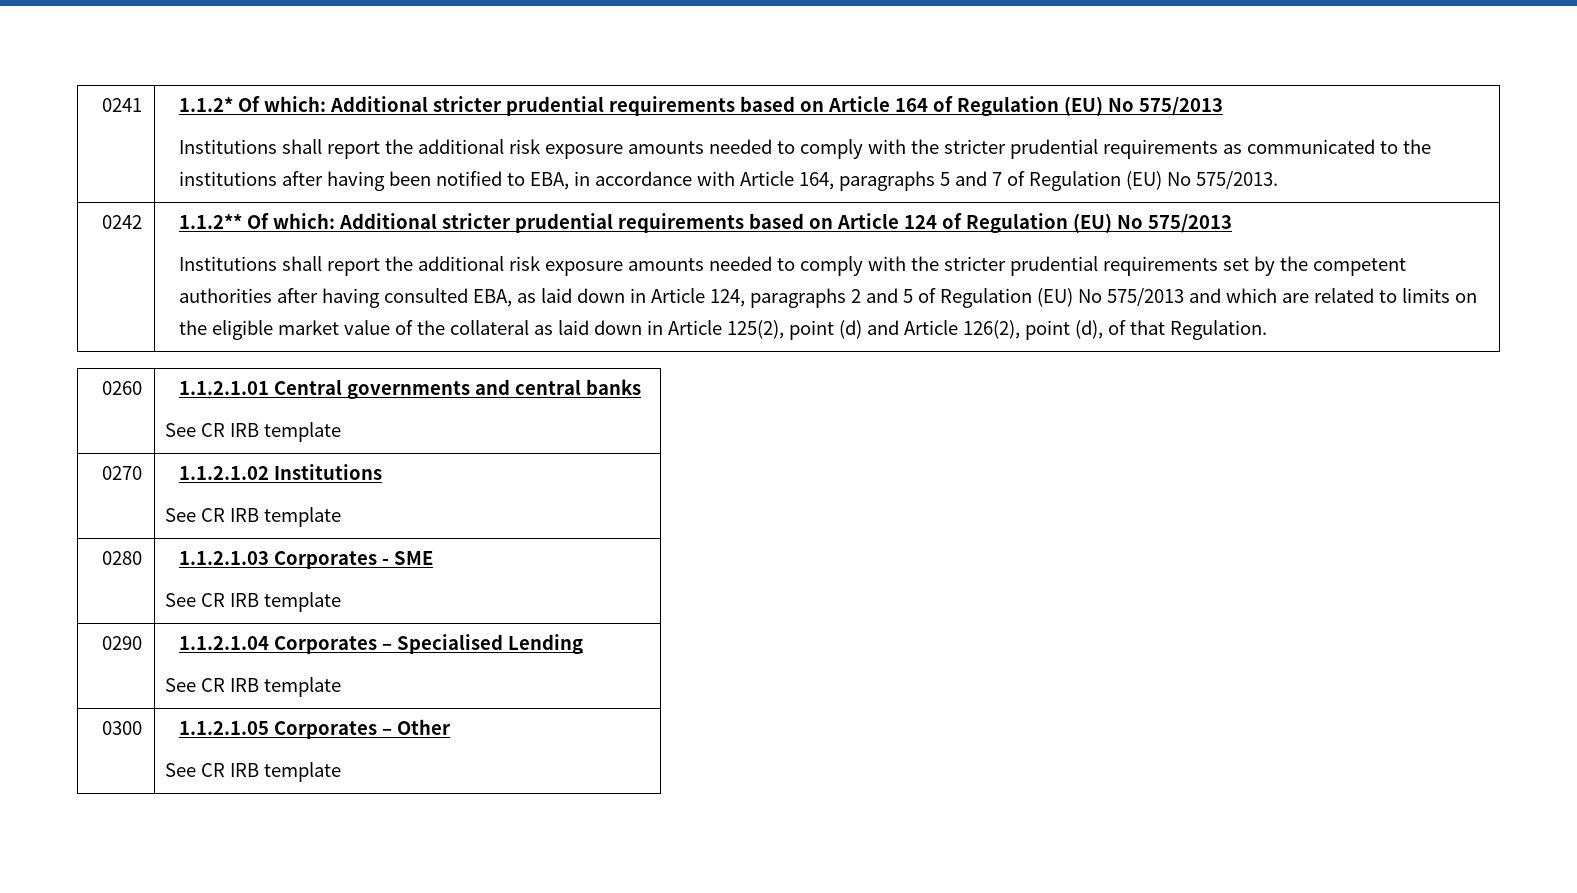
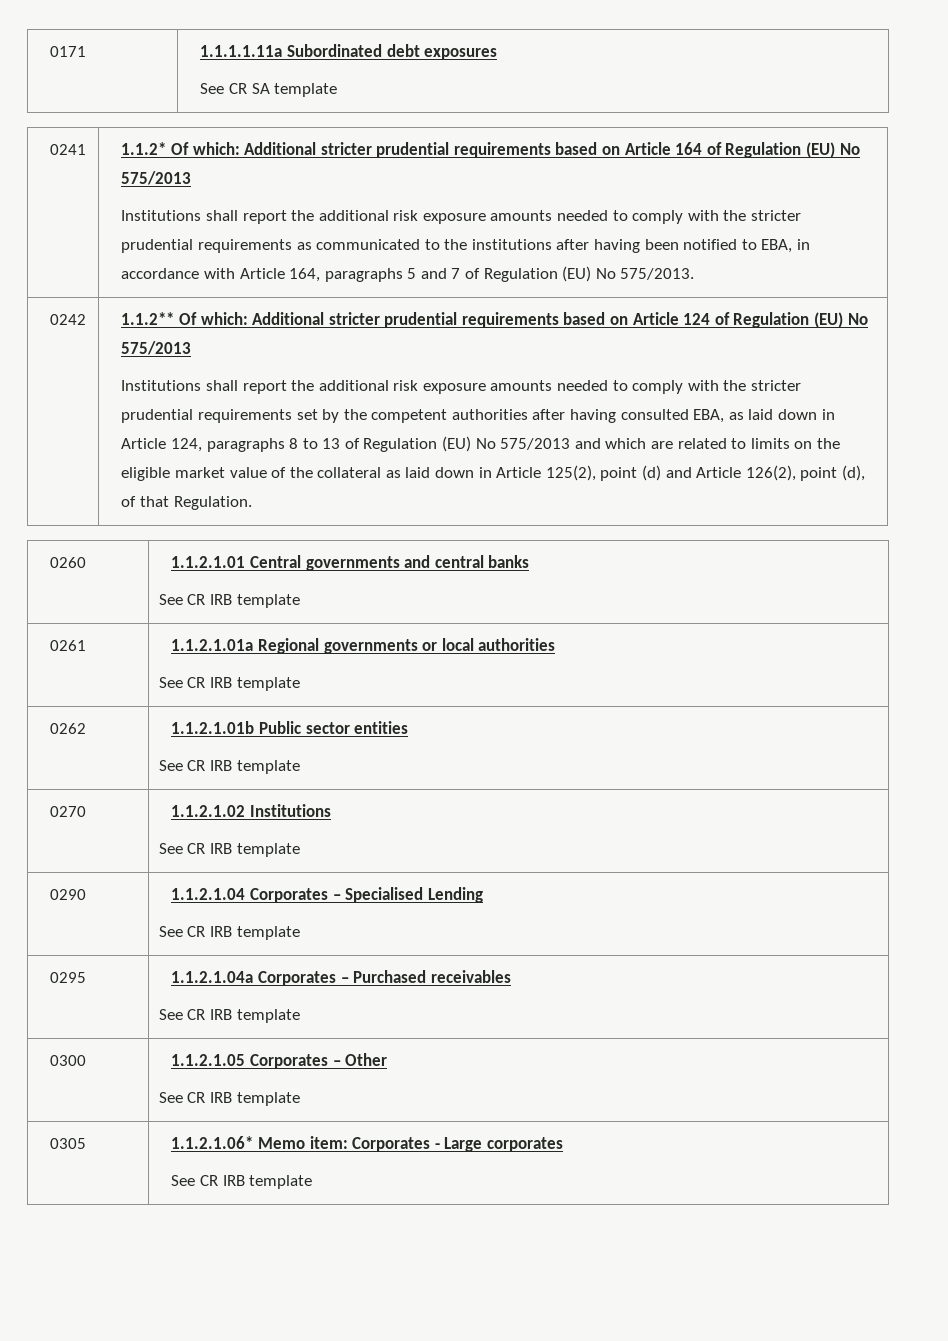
(102, 105) none -> [50,46,87,57] [200,44,498,60] [200,83,338,97] 0171 | 1.1.1.1.11a Subordinated debt exposures // See CR SA template //
[851,288,914,303] 2 and 5 -> [289,438,341,449] 8 to 13
[102,466,143,480] [179,464,383,480] [164,507,341,527] [102,551,143,565] [179,551,434,569] 0270 | 1.1.2.1.02 Institutions // See CR IRB template // 0280 | 1.1.2.1.03 Corporates - SME -> [50,640,87,651] [171,638,556,654] [158,677,300,691] [50,723,87,734] [171,721,409,734] [158,760,300,774] [50,806,87,817] [171,804,331,817] 0261 | 1.1.2.1.01a Regional governments or local authorities // See CR IRB template // 0262 | 1.1.2.1.01b Public sector entities // See CR IRB template // 0270 | 1.1.2.1.02 Institutions
(341, 687) none -> [50,972,87,983] [171,970,511,986] [158,1009,300,1023] // 0295 | 1.1.2.1.04a Corporates – Purchased receivables // See CR IRB template
(341, 772) none -> [50,1138,87,1149] [171,1136,563,1152] [171,1175,313,1189] // 0305 | 1.1.2.1.06* Memo item: Corporates - Large corporates // See CR IRB template

